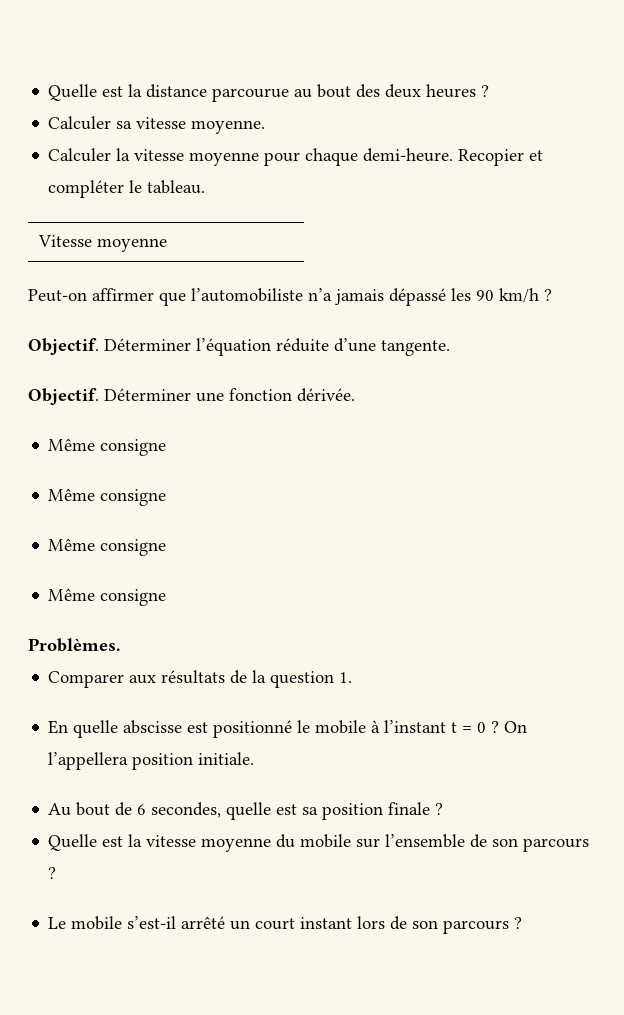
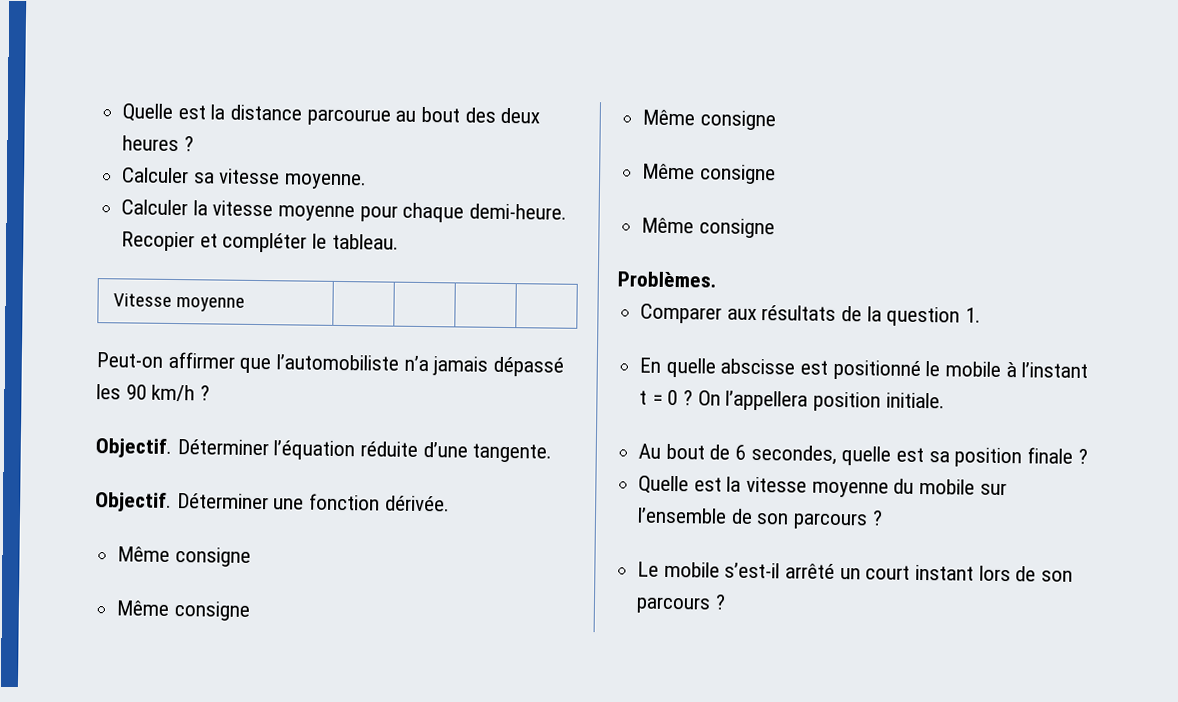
(167, 597) none -> [641,217,775,239] // Même consigne

